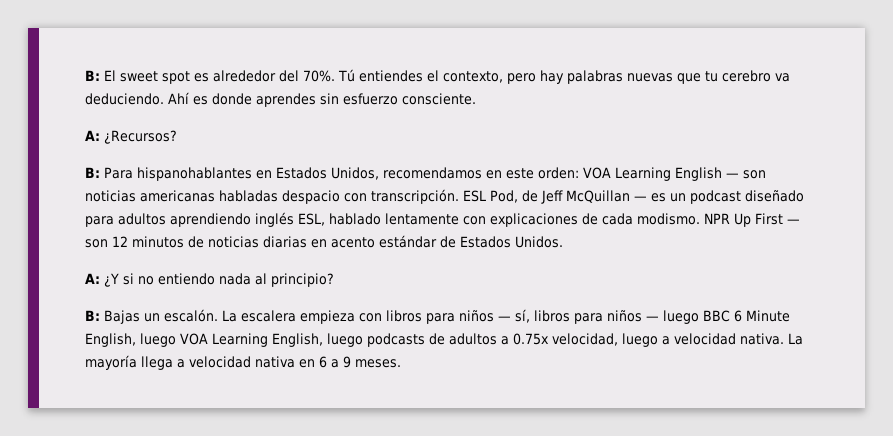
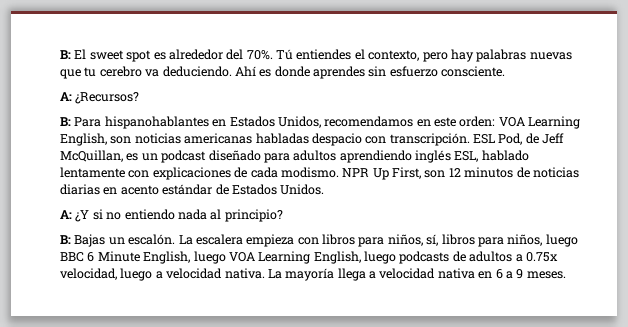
[675,167,739,181] English — -> [60,133,107,146] English,
[566,190,647,203] McQuillan — -> [60,150,123,162] McQuillan,
[755,213,800,225] First — -> [392,167,421,179] First,
[459,310,511,322] niños — -> [387,234,423,246] niños,
[607,310,659,322] niños — -> [507,234,543,246] niños,

